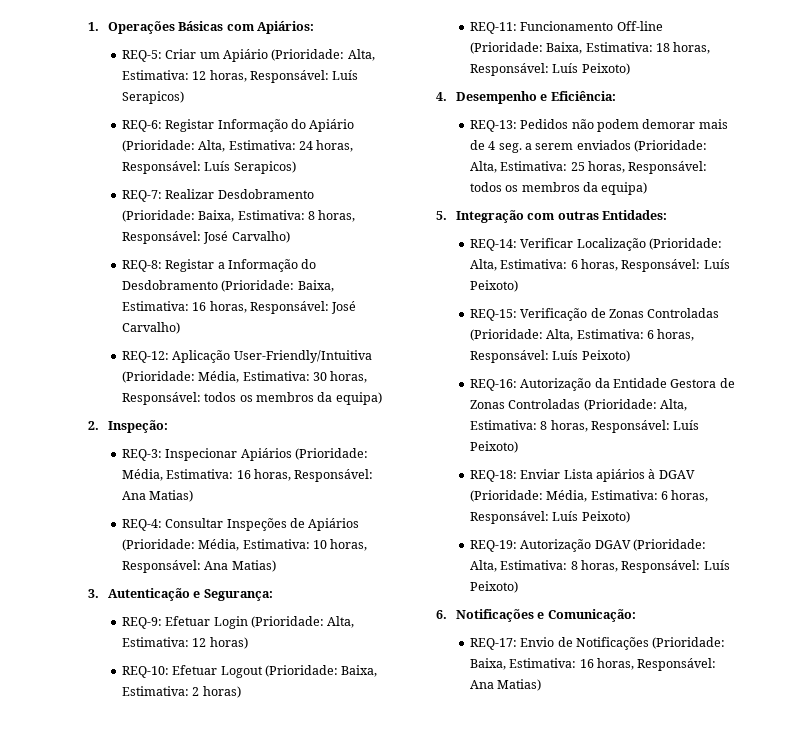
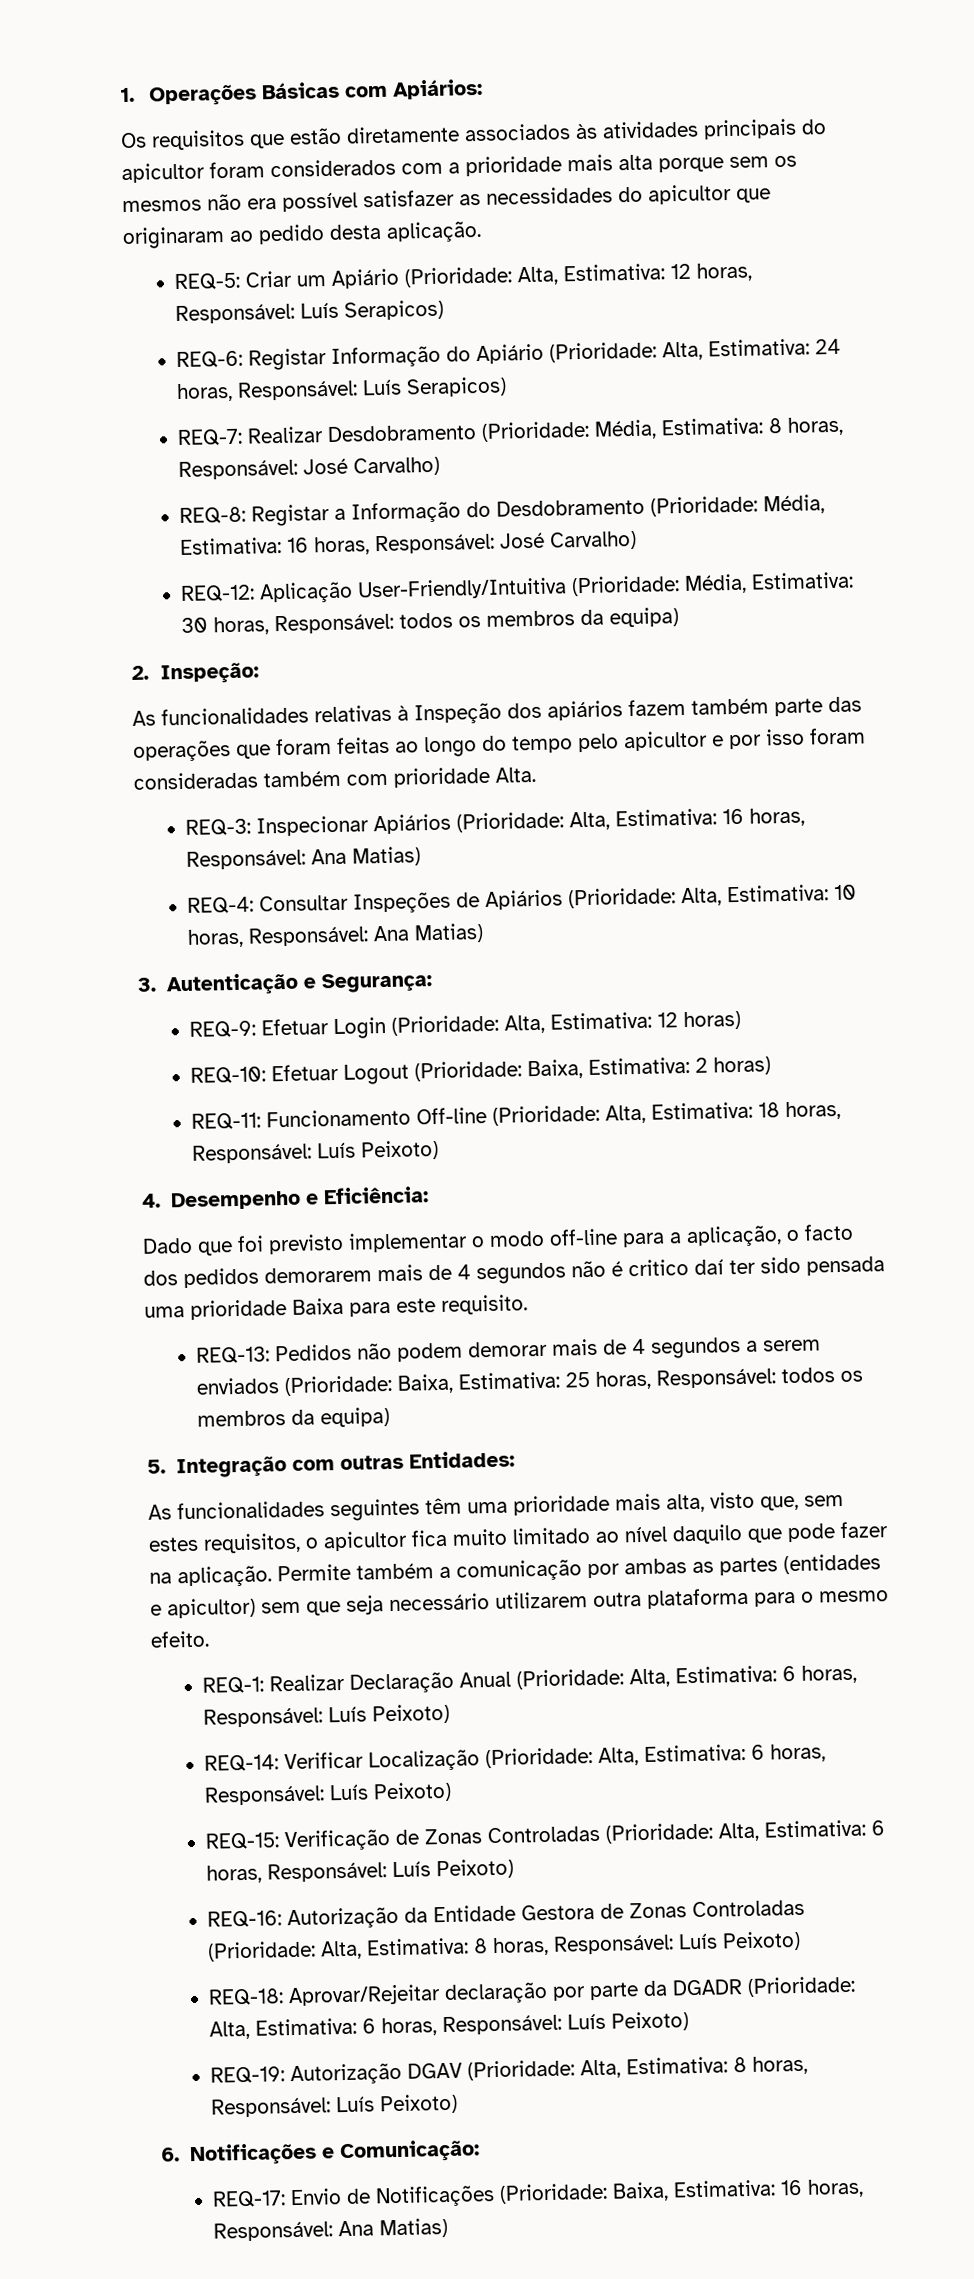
(315, 27) none -> [120,118,828,151] [121,154,798,184] [122,183,772,213] [122,220,483,250] // Os requisitos que estão diretamente associados às atividades principais do apicultor foram considerados com a prioridade mais alta porque sem os mesmos não era possível satisfazer as necessidades do apicultor que originaram ao pedido desta aplicação.
[198,210,235,222] Baixa, -> [594,419,658,440] Média,
[297,280,334,292] Baixa, -> [763,494,826,515] Média,
(169, 426) none -> [132,696,863,726] [133,727,867,762] [133,766,537,790] // As funcionalidades relativas à Inspeção dos apiários fazem também parte das operações que foram feitas ao longo do tempo pelo apicultor e por isso foram consideradas também com prioridade Alta.
[121,469,163,481] Média, -> [569,811,611,831] Alta,
[198,539,240,551] Média, -> [681,887,723,907] Alta,
[546,42,583,54] Baixa, -> [605,1104,647,1124] Alta,
(616, 96) none -> [142,1223,855,1256] [143,1256,886,1289] [144,1294,529,1320] // Dado que foi previsto implementar o modo off-line para a aplicação, o facto dos pedidos demorarem mais de 4 segundos não é critico daí ter sido pensada uma prioridade Baixa para este requisito.
[498,143,522,153] seg. -> [650,1336,742,1359] segundos
[469,161,497,173] Alta, -> [397,1373,455,1394] Baixa,
(668, 215) none -> [148,1491,845,1522] [148,1521,889,1554] [149,1553,882,1588] [150,1587,890,1619] [150,1630,211,1648] [202,1664,858,1694] [203,1703,451,1728] // As funcionalidades seguintes têm uma prioridade mais alta, visto que, sem estes requisitos, o apicultor fica muito limitado ao nível daquilo que pode fazer na aplicação. Permite também a comunicação por ambas as partes (entidades e apicultor) sem que seja necessário utilizarem outra plataforma para o mesmo efeito. // REQ-1: Realizar Declaração Anual (Prioridade: Alta, Estimativa: 6 horas, Responsável: Luís Peixoto)
[520,469,695,482] [469,490,588,502] Enviar Lista apiários à DGAV (Prioridade: Média, -> [288,1975,857,2007] [209,2020,251,2040] Aprovar/Rejeitar declaração por parte da DGADR (Prioridade: Alta,

